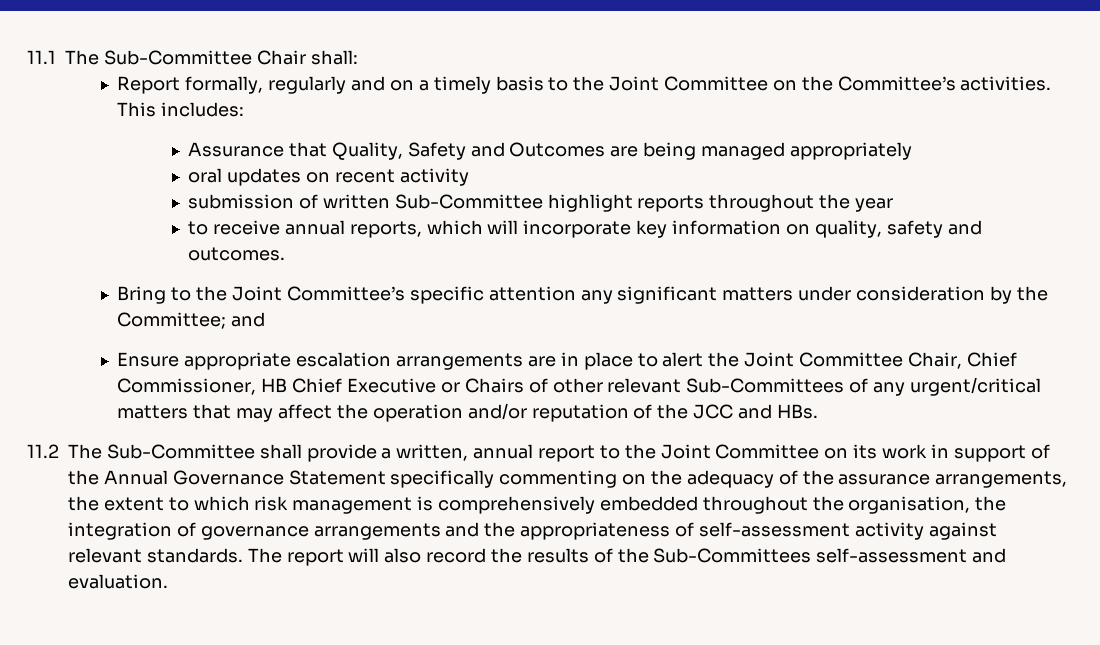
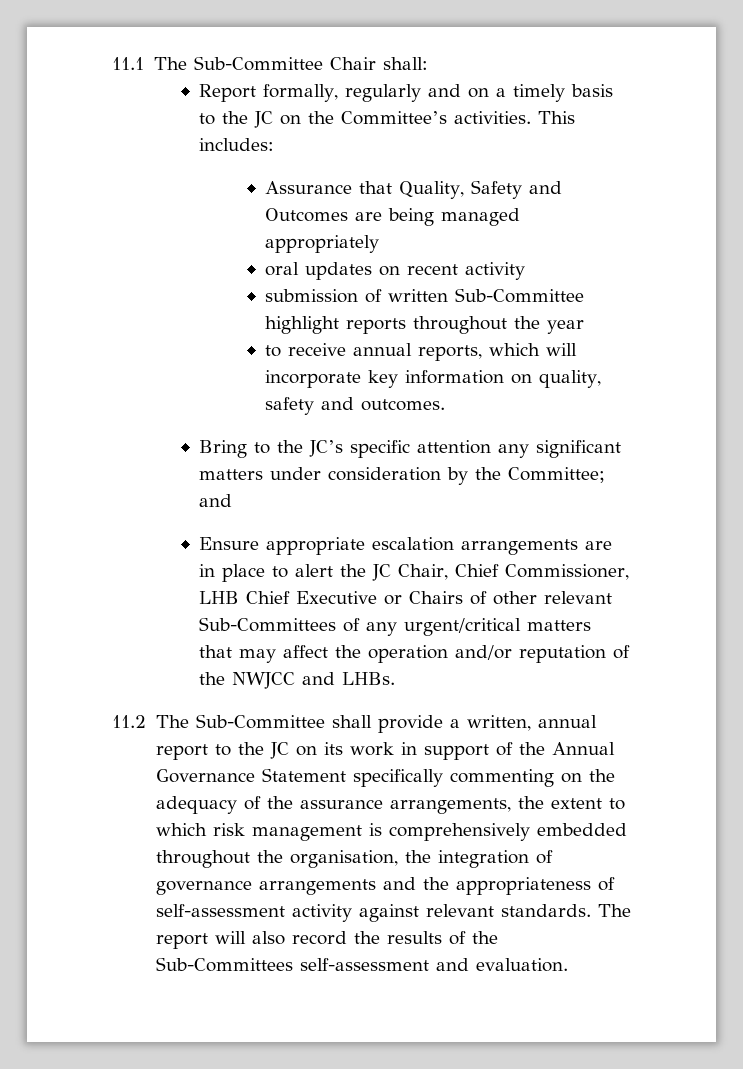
[609,76,768,91] Joint Committee -> [254,111,274,128] JC
[232,286,405,301] Joint Committee’s -> [309,440,344,457] JC’s
[744,352,903,367] Joint Committee -> [372,564,392,581] JC
[261,378,288,393] HB -> [199,591,240,604] LHB
[693,404,818,419] JCC and HBs. -> [232,672,396,689] NWJCC and LHBs.
[660,444,820,459] Joint Committee -> [269,742,289,759] JC

